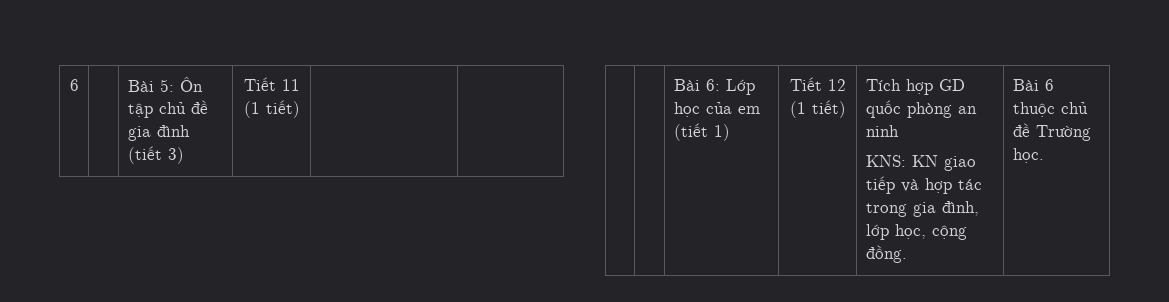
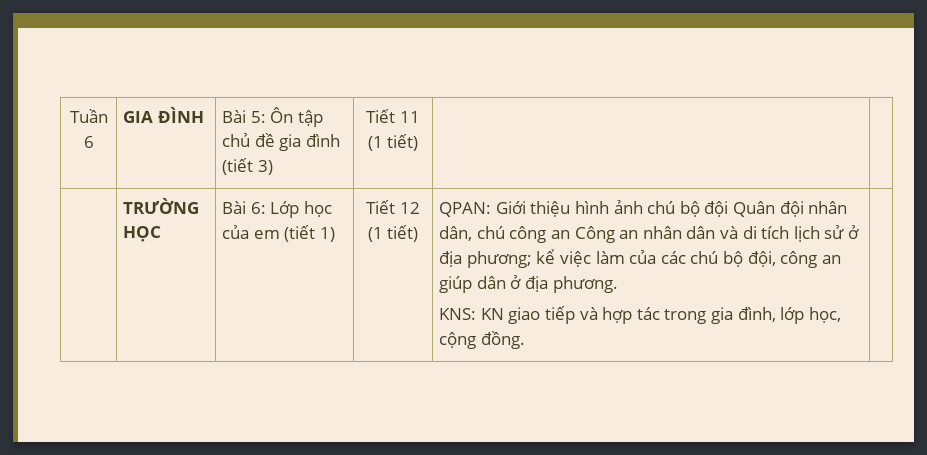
(69, 85) none -> [69,109,108,123] Tuần
(79, 85) none -> [123,107,204,123] GIA ĐÌNH
(300, 109) none -> [123,198,200,214] [123,226,162,242] TRƯỜNG HỌC
[865,79,965,95] [865,100,977,118] [865,125,899,137] Tích hợp GD quốc phòng an ninh -> [439,200,848,217] [439,225,859,243] [439,249,841,268] [439,275,618,293] QPAN: Giới thiệu hình ảnh chú bộ đội Quân đội nhân dân, chú công an Công an nhân dân và di tích lịch sử ở địa phương; kể việc làm của các chú bộ đội, công an giúp dân ở địa phương.
[1012,79,1054,91] [1012,102,1088,117] [1012,123,1091,141] [1012,148,1044,163] Bài 6 thuộc chủ đề Trường học. -> (525, 340) none

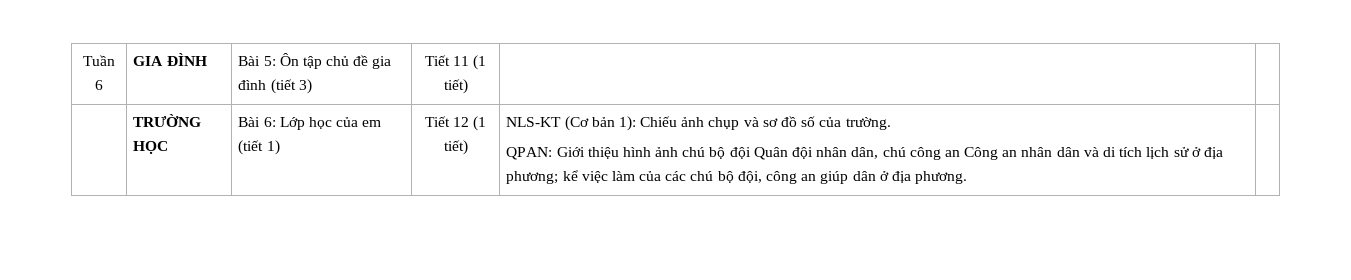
(419, 233) none -> [506,116,891,131] NLS-KT (Cơ bản 1): Chiếu ảnh chụp và sơ đồ số của trường. //
[439,306,841,324] [439,331,525,349] // KNS: KN giao tiếp và hợp tác trong gia đình, lớp học, cộng đồng. -> (968, 177) none

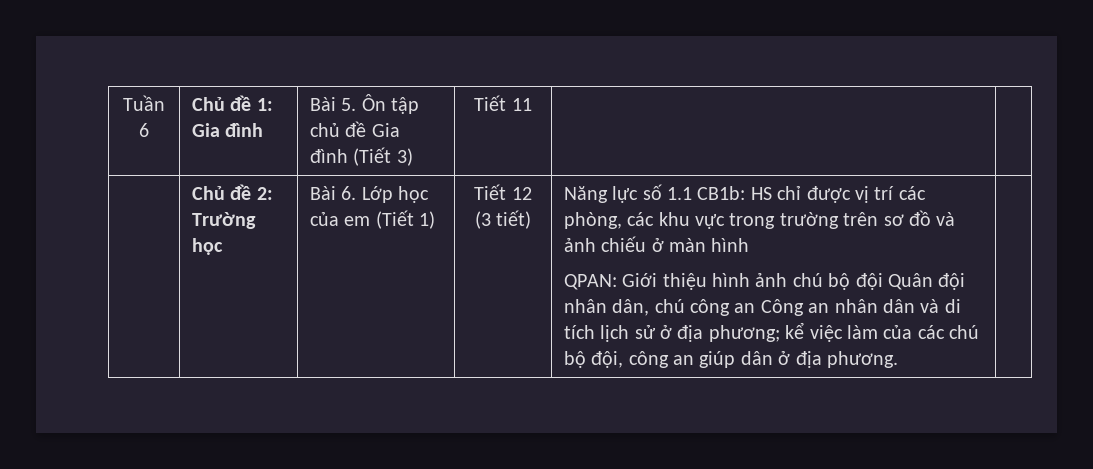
[133,53,207,66] [238,56,276,66] GIA ĐÌNH | Bài 5: -> [191,95,273,111] [191,123,264,137] [309,97,357,111] Chủ đề 1: Gia đình | Bài 5.
[372,56,392,69] [238,79,296,94] gia đình (tiết -> [371,123,400,137] [309,147,392,166] Gia đình (Tiết
[473,55,487,70] [443,79,468,94] [133,114,202,127] [133,141,169,154] [238,117,276,127] (1 tiết) | | // | TRƯỜNG HỌC | Bài 6: -> [191,184,273,200] [191,212,256,229] [191,238,223,255] [309,186,357,200] | | // | Chủ đề 2: Trường học | Bài 6.
[238,140,264,155] (tiết -> [375,210,414,229] (Tiết
[473,116,487,131] [443,140,468,155] [506,116,891,131] (1 tiết) | NLS-KT (Cơ bản 1): Chiếu ảnh chụp và sơ đồ số của trường. -> [474,210,532,229] [563,184,926,203] [563,210,956,229] [563,236,750,252] (3 tiết) | Năng lực số 1.1 CB1b: HS chỉ được vị trí các phòng, các khu vực trong trường trên sơ đồ và ảnh chiếu ở màn hình

